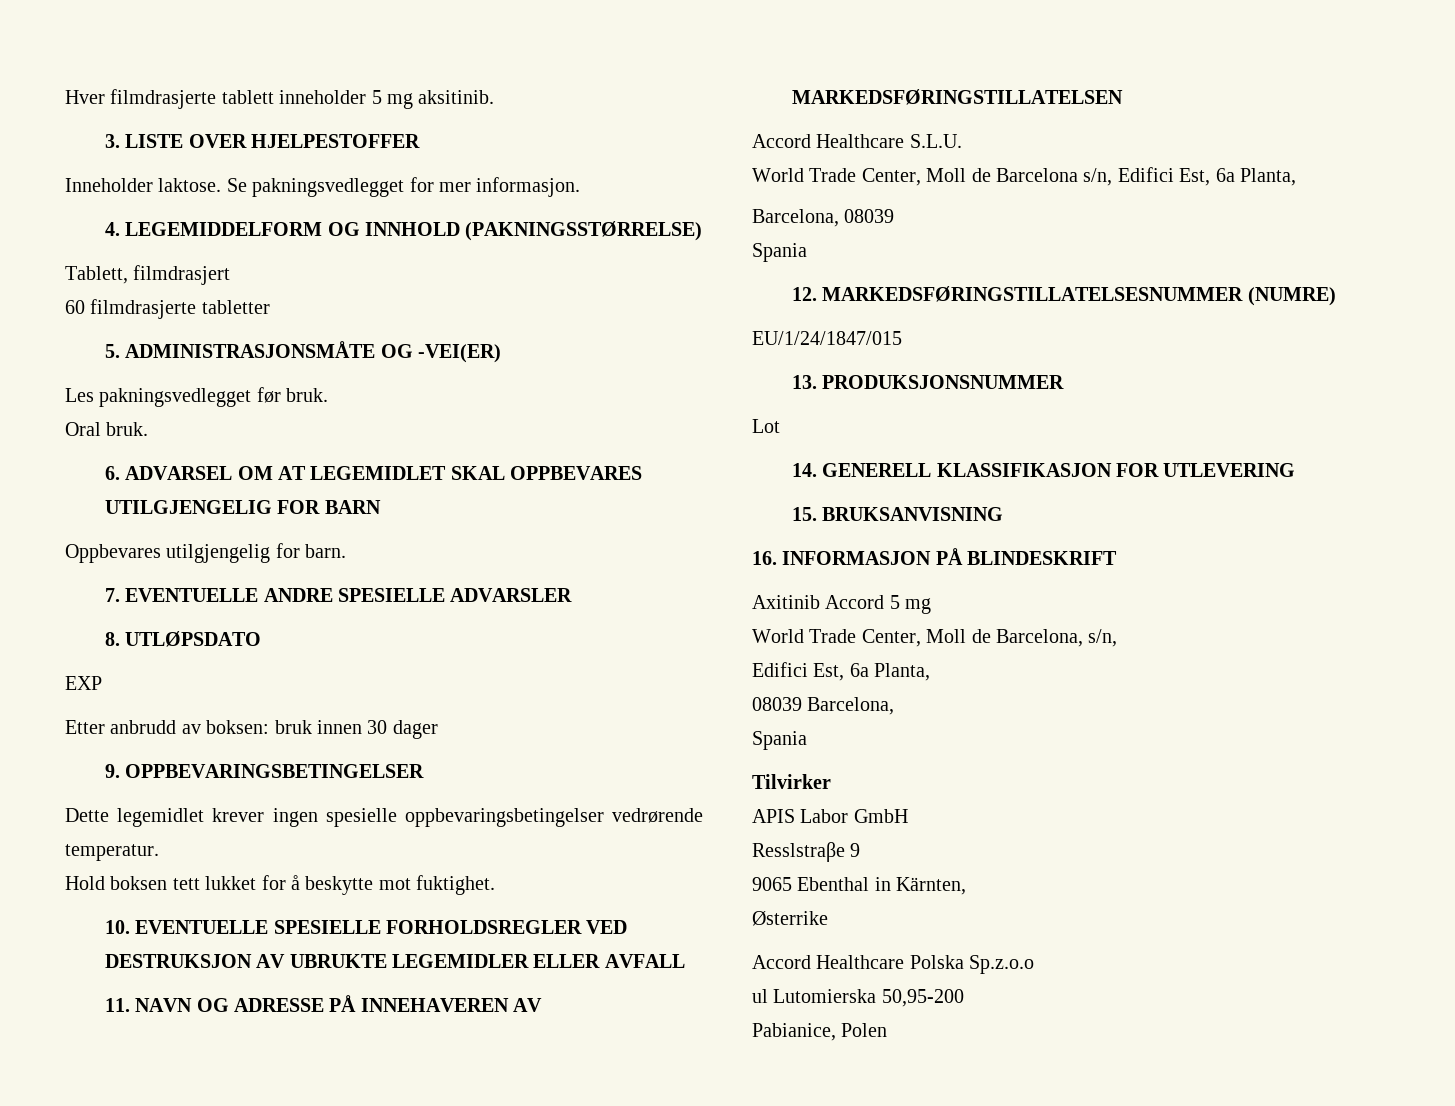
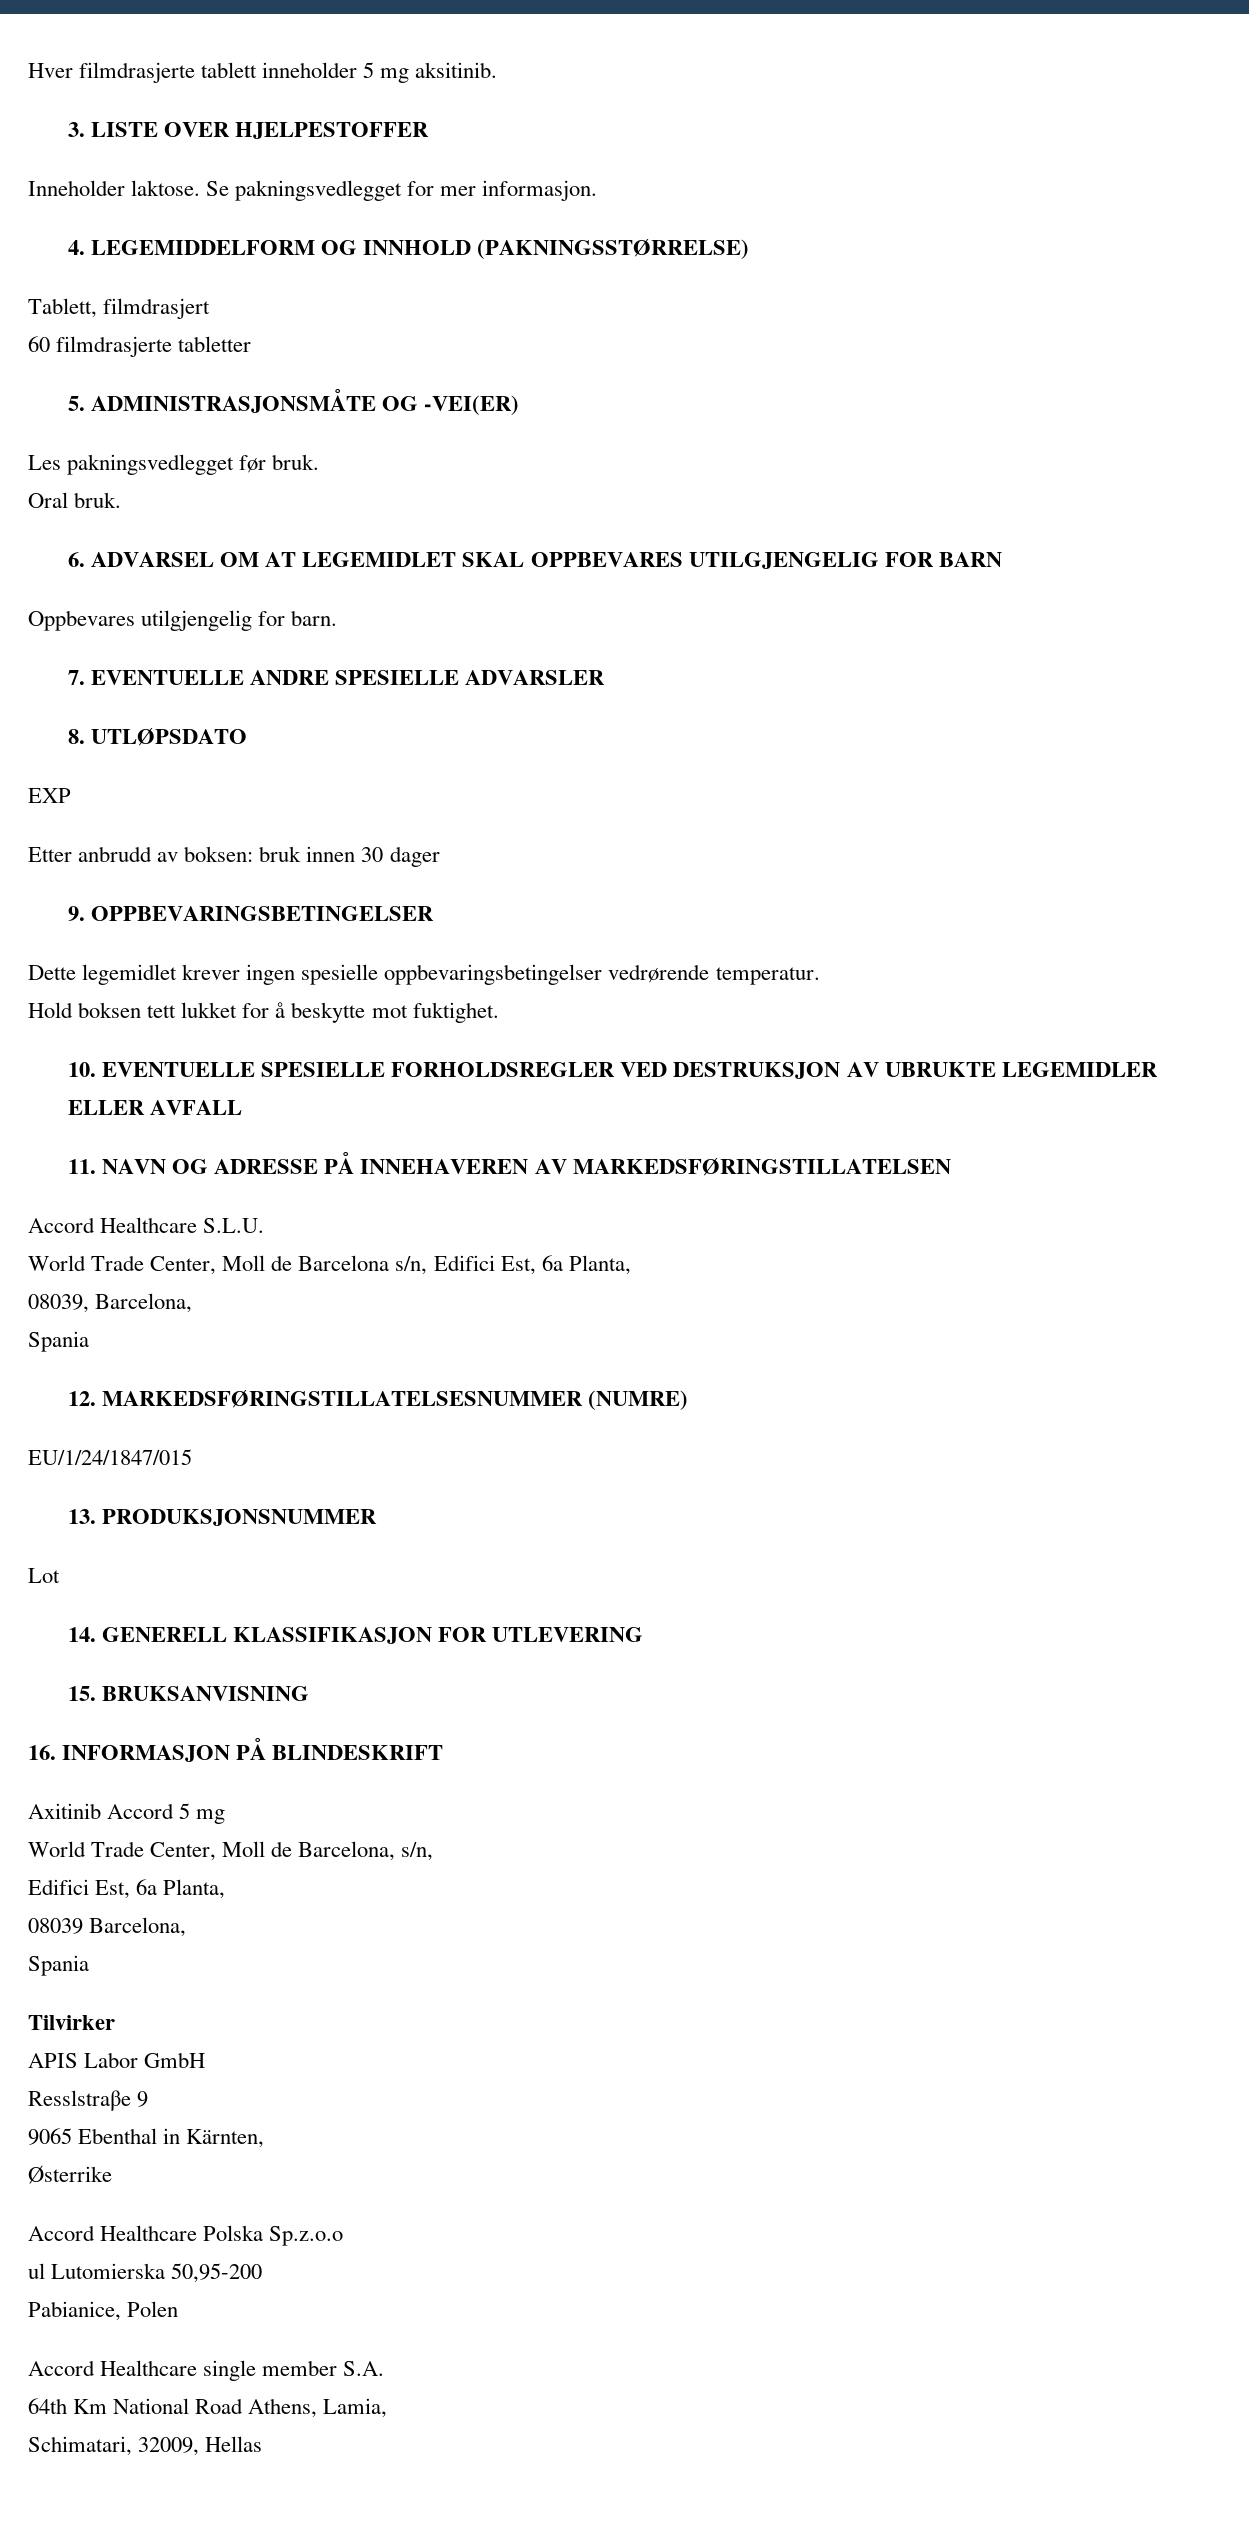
[752,209,895,227] Barcelona, 08039 -> [28,1293,193,1313] 08039, Barcelona,
(888, 1030) none -> [28,2360,385,2381] [28,2398,388,2418] [28,2436,263,2456] // Accord Healthcare single member S.A. // 64th Km National Road Athens, Lamia, // Schimatari, 32009, Hellas

